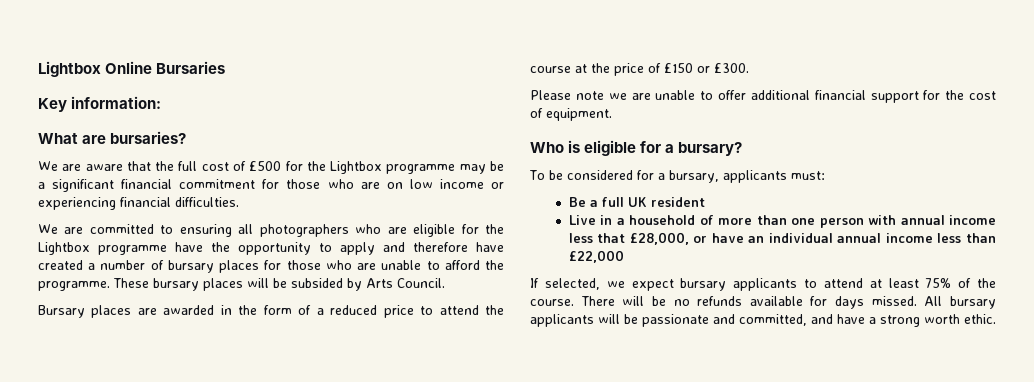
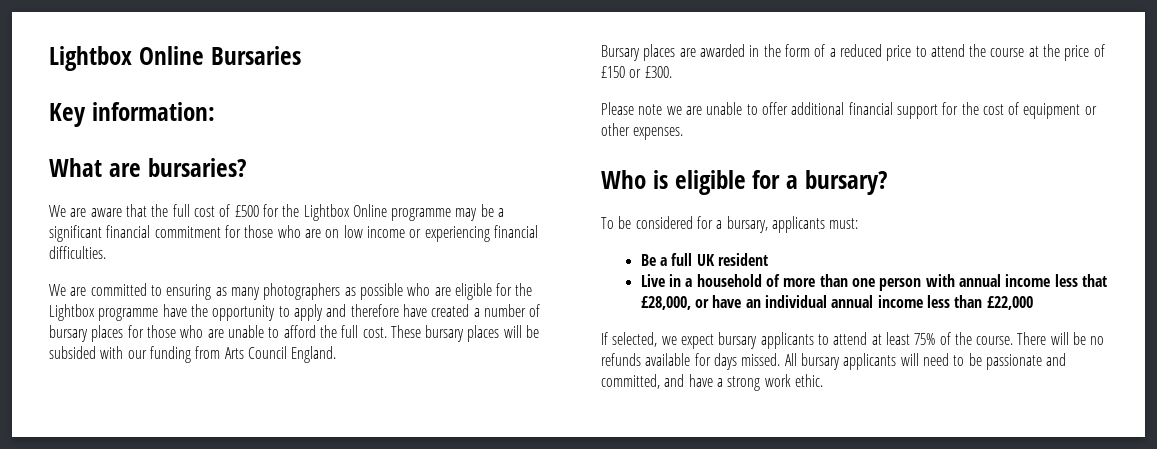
(383, 167) none -> [352,204,387,217] Online
[238,224,349,237] all photographers -> [215,283,403,300] as many photographers as possible
[38,281,110,291] programme. -> [341,325,387,338] full cost.
[347,278,445,291] by Arts Council. -> [100,346,337,363] with our funding from Arts Council England.
[546,108,612,121] equipment. -> [1023,103,1097,119] [601,123,684,140] equipment or other expenses.
(620, 319) none -> [922,353,965,366] need to
[924,314,960,324] worth -> [764,374,791,387] work

